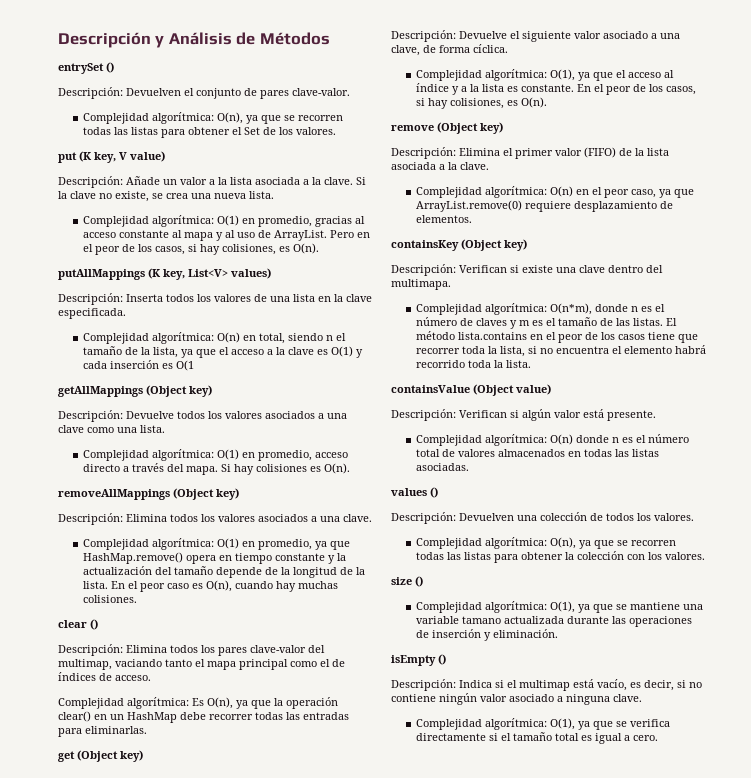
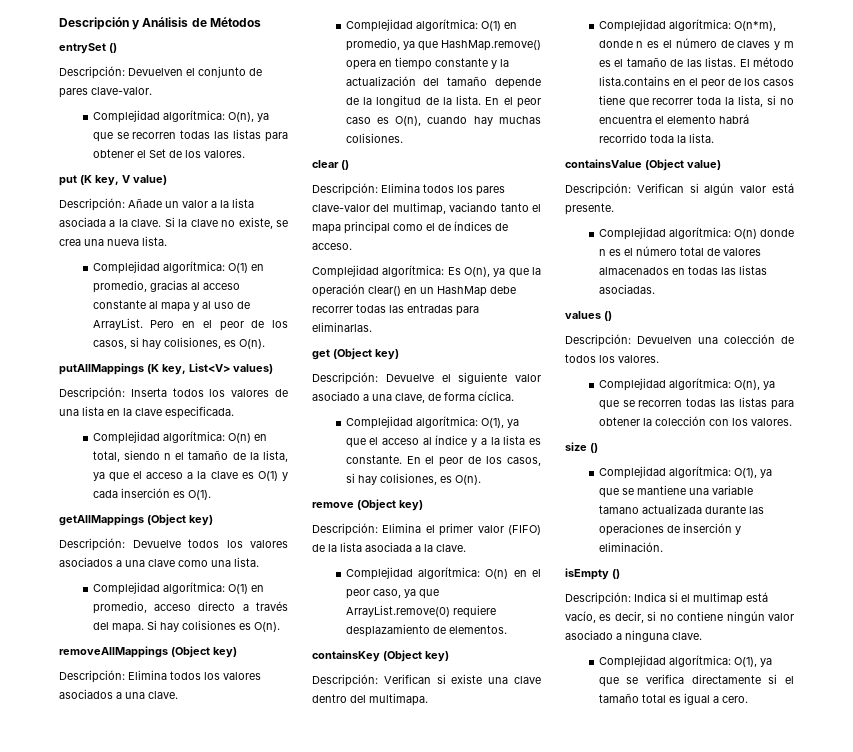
[175,360,194,371] O(1 -> [187,490,211,500] O(1).

